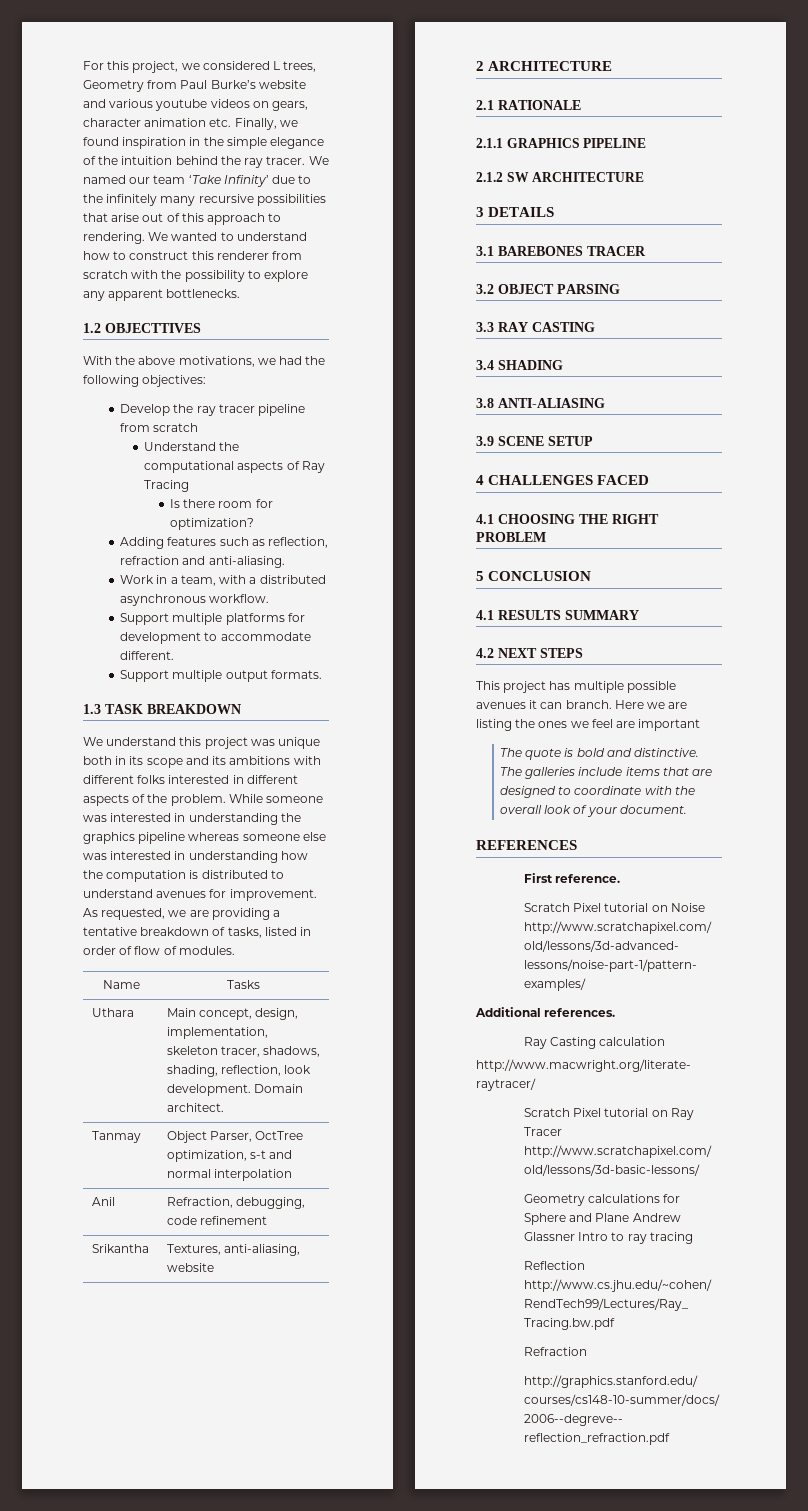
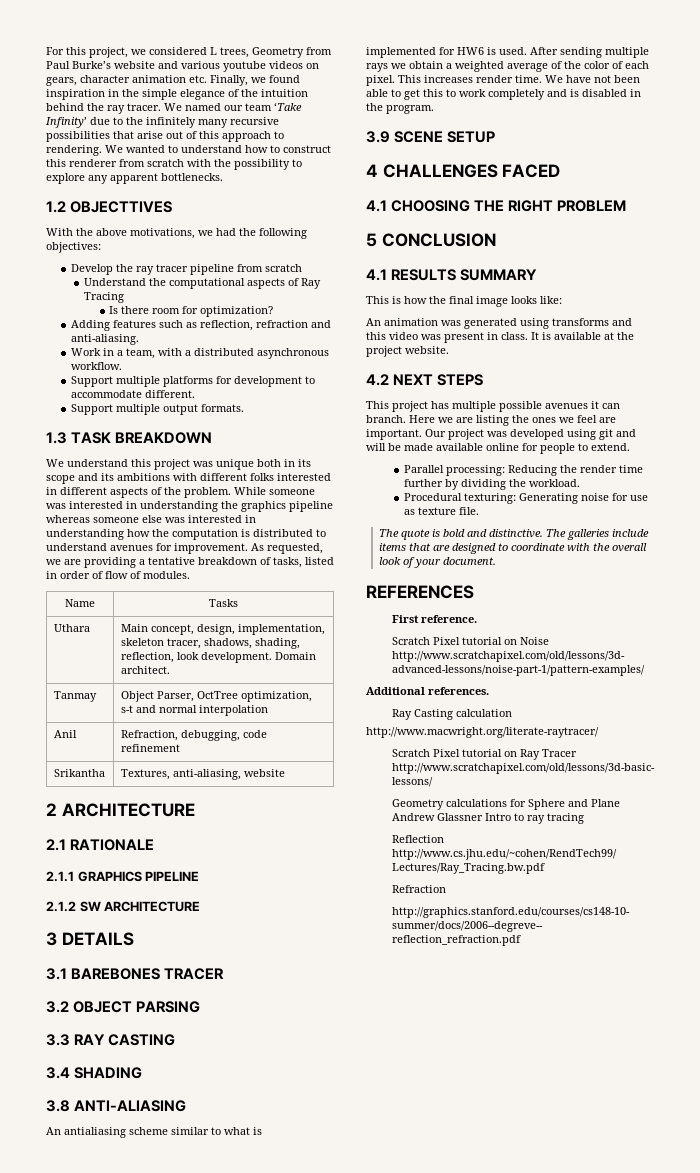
(605, 403) none -> [46,1127,262,1138] [366,47,649,58] [366,61,649,72] [366,75,640,86] [366,89,641,100] [366,103,434,114] // An antialiasing scheme similar to what is implemented for HW6 is used. After sending multiple rays we obtain a weighted average of the color of each pixel. This increases render time. We have not been able to get this to work completely and is disabled in the program.
(639, 615) none -> [366,296,562,307] [366,318,632,329] [366,332,634,343] [366,346,449,357] // This is how the final image looks like: // An animation was generated using transforms and this video was present in class. It is available at the project website.
[638,719,701,731] important -> [366,429,636,440] [366,443,630,454] [403,465,643,476] [403,479,580,490] [403,493,648,504] [403,507,479,515] important. Our project was developed using git and will be made available online for people to extend. // Parallel processing: Reducing the render time further by dividing the workload. // Procedural texturing: Generating noise for use as texture file.

